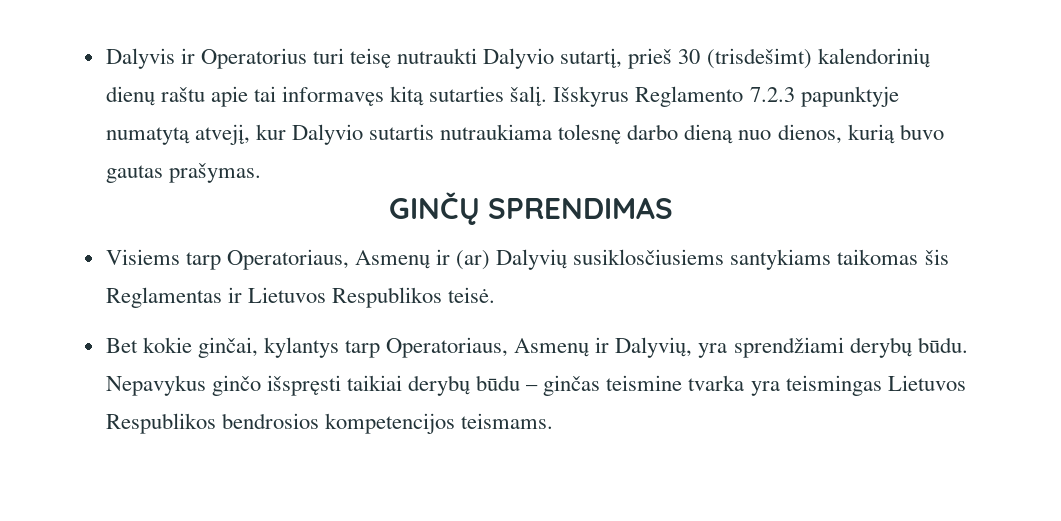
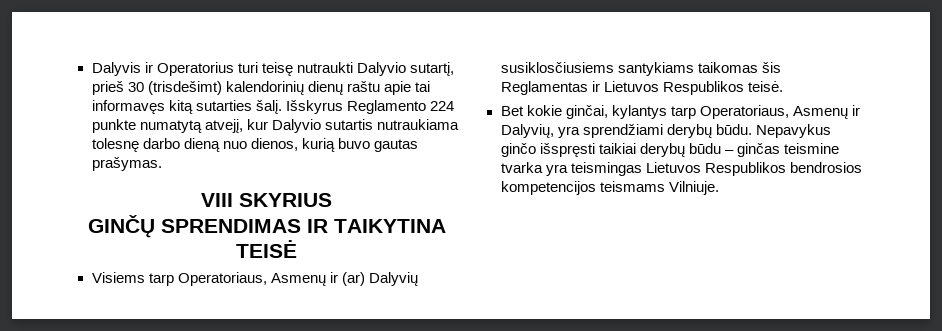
[749,86,899,107] 7.2.3 papunktyje -> [429,101,454,111] [91,119,136,133] 224 punkte
(261, 173) none -> [201,193,332,207] // VIII SKYRIUS
(673, 208) none -> [306,219,446,233] [236,240,297,258] IR TAIKYTINA TEISĖ
[460,413,553,429] teismams. -> [599,181,719,195] teismams Vilniuje.

